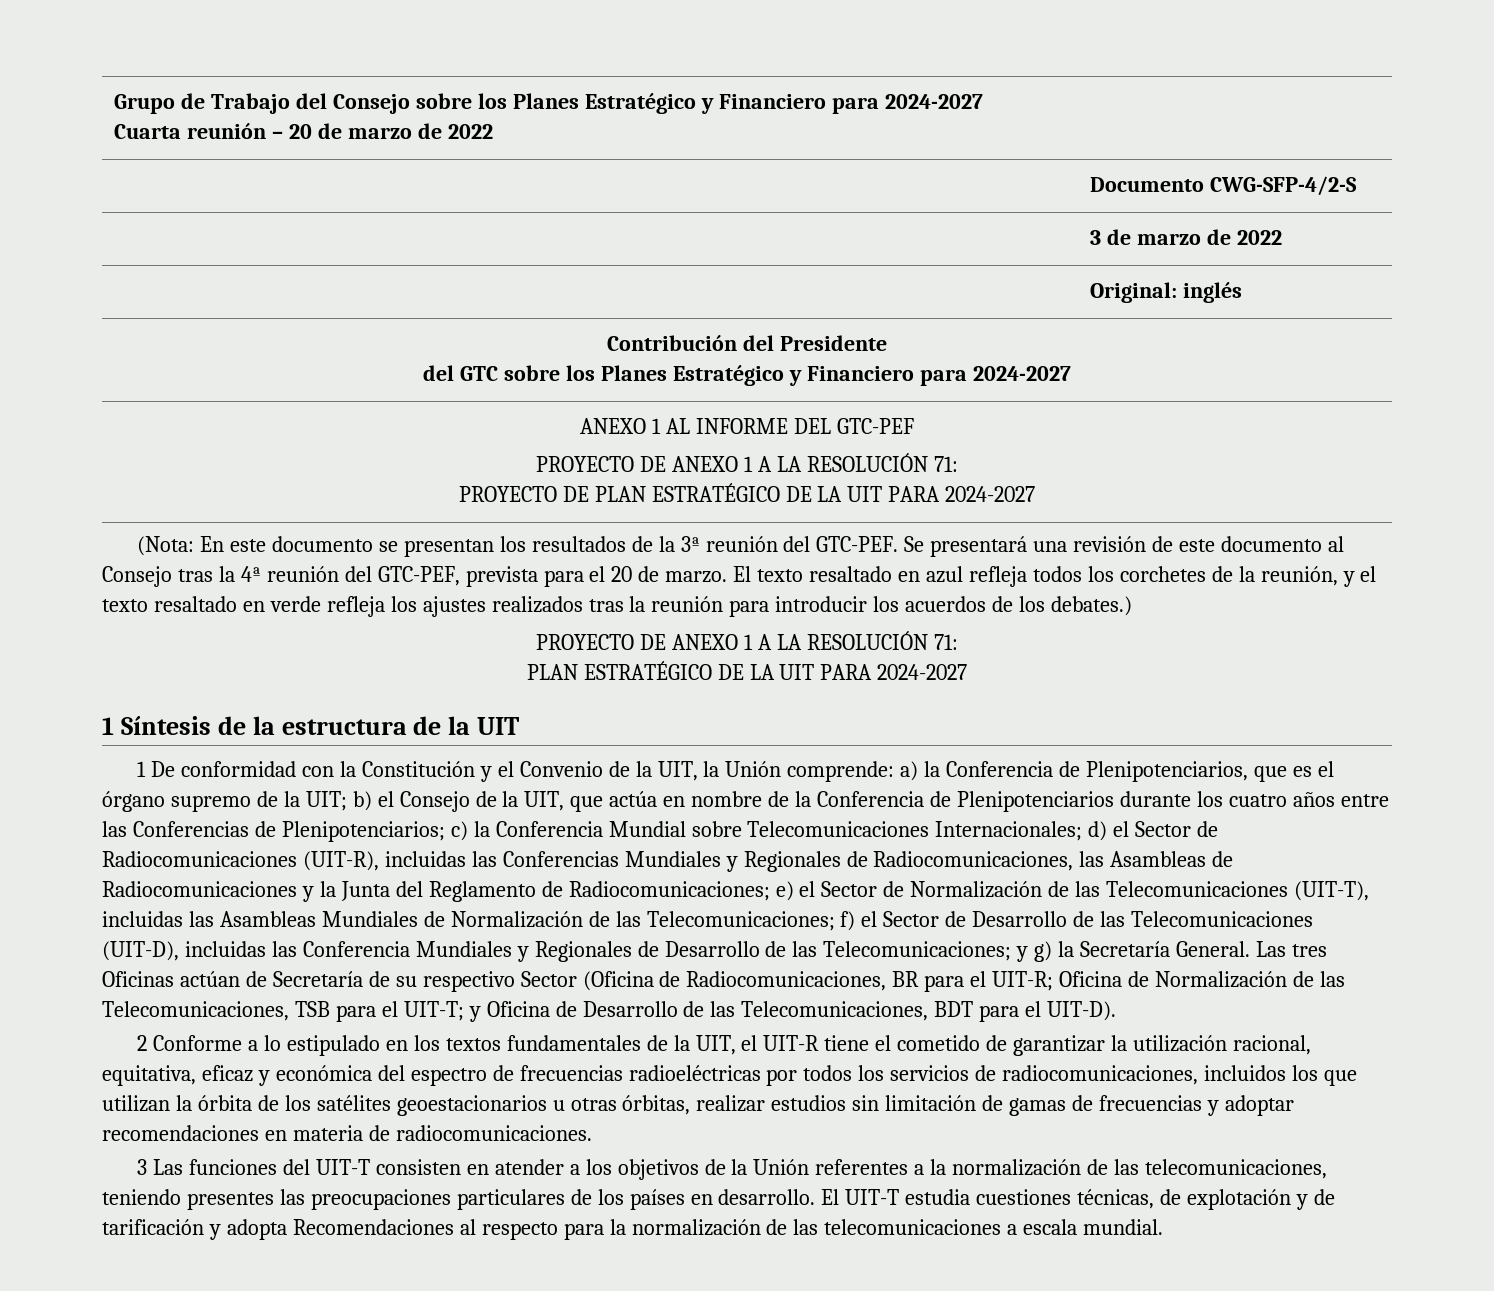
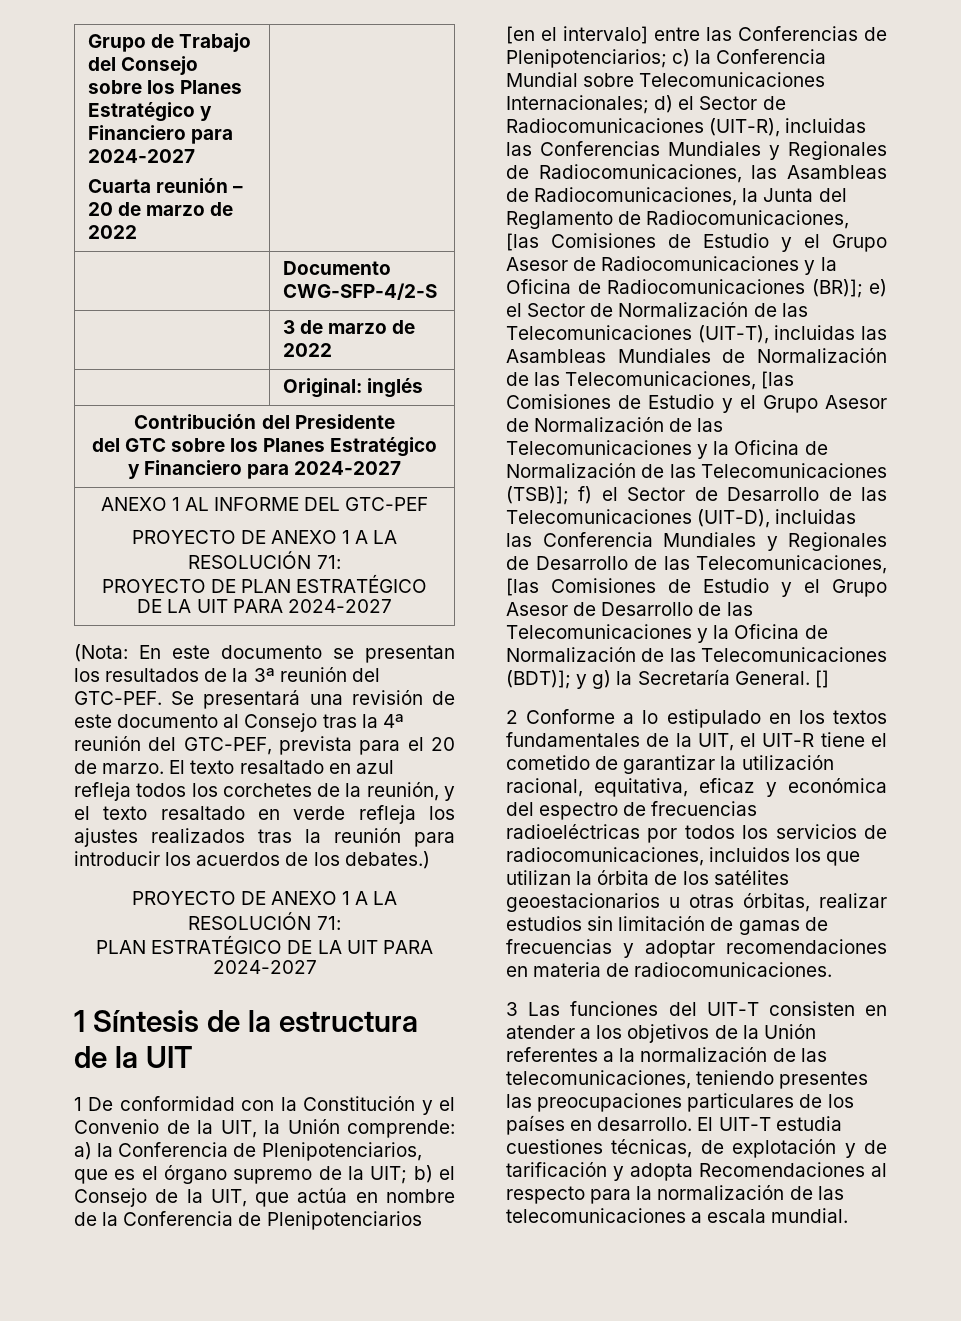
[1119,791,1335,807] durante los cuatro años -> [506,26,648,44] [en el intervalo]
[102,881,314,902] Radiocomunicaciones y -> [534,187,738,206] Radiocomunicaciones,
[568,881,770,901] Radiocomunicaciones; -> [646,210,850,229] [506,233,887,252] [506,256,837,275] [506,279,863,298] Radiocomunicaciones, [las Comisiones de Estudio y el Grupo Asesor de Radiocomunicaciones y la Oficina de Radiocomunicaciones (BR)];
[646,911,835,931] Telecomunicaciones; -> [565,371,795,390] [506,394,888,413] [506,417,724,432] [506,440,828,459] [506,463,887,478] [506,486,569,505] Telecomunicaciones, [las Comisiones de Estudio y el Grupo Asesor de Normalización de las Telecomunicaciones y la Oficina de Normalización de las Telecomunicaciones (TSB)];
[823,941,1012,961] Telecomunicaciones; -> [696,555,887,574] [506,578,887,597] [506,602,753,616] [506,624,828,643] [506,647,887,662] [506,670,571,689] Telecomunicaciones, [las Comisiones de Estudio y el Grupo Asesor de Desarrollo de las Telecomunicaciones y la Oficina de Normalización de las Telecomunicaciones (BDT)];
[1255,941,1327,957] [102,971,1345,992] [102,1001,1117,1022] Las tres Oficinas actúan de Secretaría de su respectivo Sector (Oficina de Radiocomunicaciones, BR para el UIT-R; Oficina de Normalización de las Telecomunicaciones, TSB para el UIT-T; y Oficina de Desarrollo de las Telecomunicaciones, BDT para el UIT-D). -> [814,670,829,688] []

